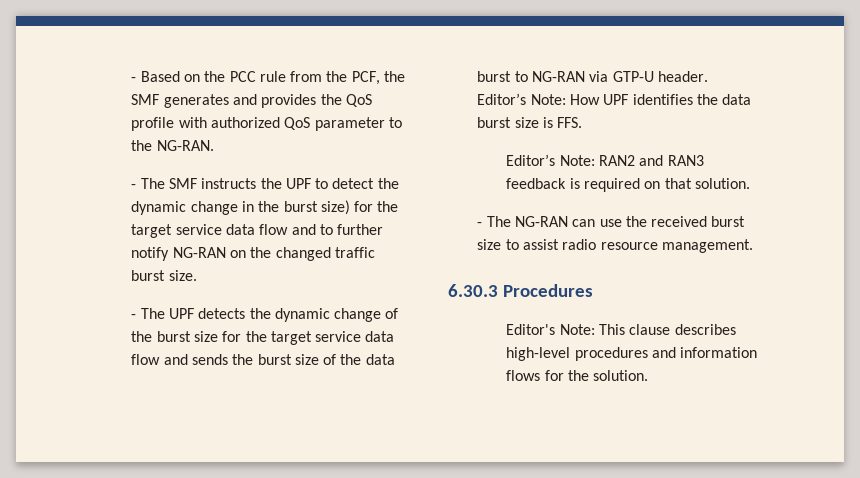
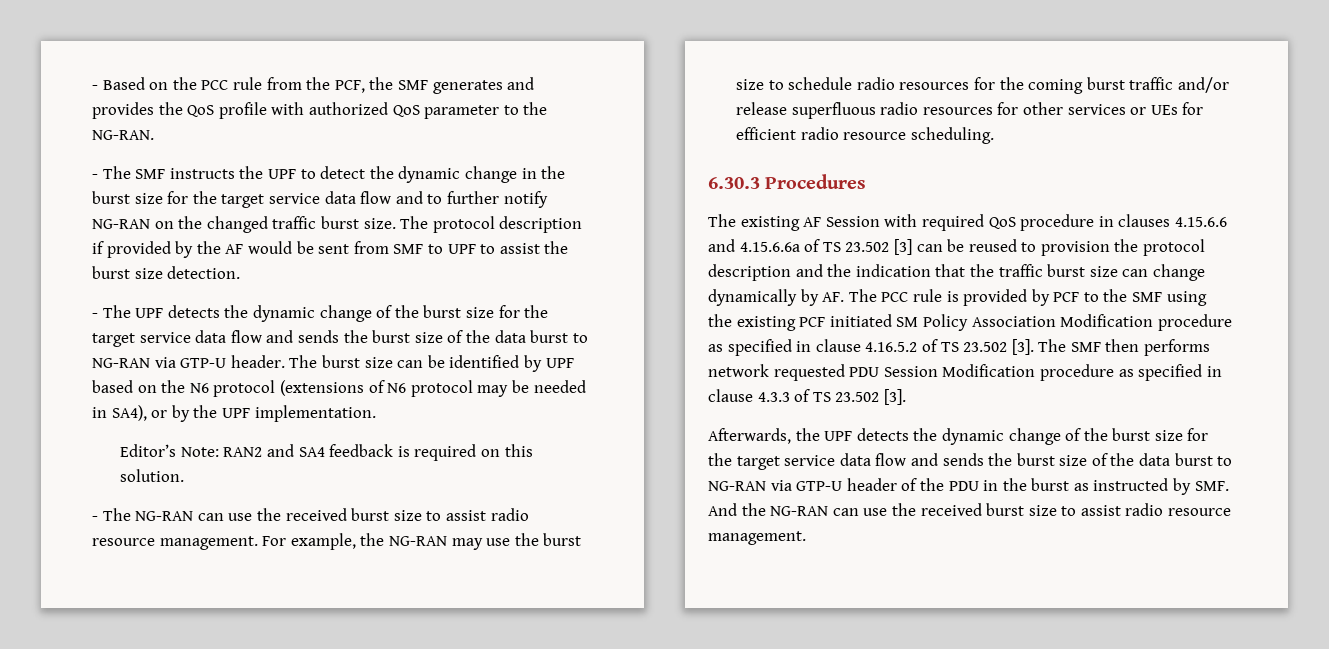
[320,200,350,215] size) -> [134,193,163,204] size
(197, 275) none -> [400,216,583,233] [92,241,569,258] [92,266,241,279] The protocol description if provided by the AF would be sent from SMF to UPF to assist the burst size detection.
[477,93,752,105] [477,117,583,128] Editor’s Note: How UPF identifies the data burst size is FFS. -> [289,355,574,372] [92,380,586,397] [92,405,376,422] The burst size can be identified by UPF based on the N6 protocol (extensions of N6 protocol may be needed in SA4), or by the UPF implementation.
[667,155,704,166] RAN3 -> [298,447,325,457] SA4
[664,178,692,189] that -> [504,444,533,457] this
[448,284,593,297] [506,324,736,335] [506,347,758,361] [506,370,649,381] // 6.30.3 Procedures // Editor's Note: This clause describes high-level procedures and information flows for the solution. -> [262,533,582,550] [736,77,1229,94] [736,102,1204,119] [736,127,994,144] [708,174,867,189] [708,214,1227,231] [708,239,1206,256] [708,264,1205,281] [708,289,1207,306] [708,314,1232,331] [708,339,1211,356] [708,364,1222,381] [708,389,906,405] [708,428,1209,445] [708,453,1233,470] [708,478,1229,495] [708,503,1232,516] [708,531,806,545] For example, the NG-RAN may use the burst size to schedule radio resources for the coming burst traffic and/or release superfluous radio resources for other services or UEs for efficient radio resource scheduling. // 6.30.3 Procedures // The existing AF Session with required QoS procedure in clauses 4.15.6.6 and 4.15.6.6a of TS 23.502 [3] can be reused to provision the protocol description and the indication that the traffic burst size can change dynamically by AF. The PCC rule is provided by PCF to the SMF using the existing PCF initiated SM Policy Association Modification procedure as specified in clause 4.16.5.2 of TS 23.502 [3]. The SMF then performs network requested PDU Session Modification procedure as specified in clause 4.3.3 of TS 23.502 [3]. // Afterwards, the UPF detects the dynamic change of the burst size for the target service data flow and sends the burst size of the data burst to NG-RAN via GTP-U header of the PDU in the burst as instructed by SMF. And the NG-RAN can use the received burst size to assist radio resource management.

